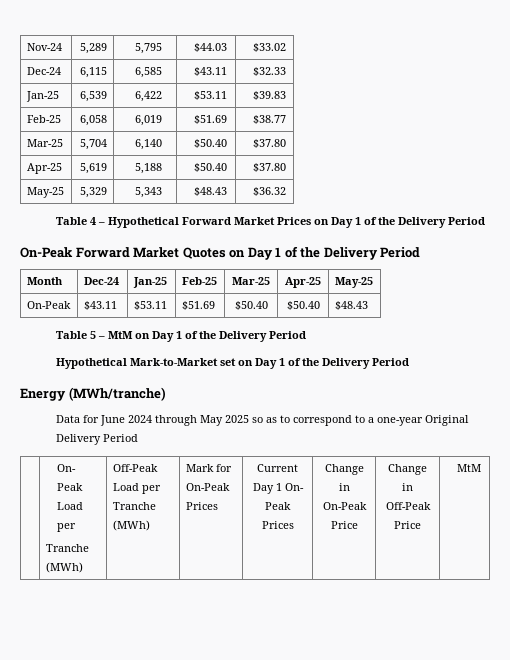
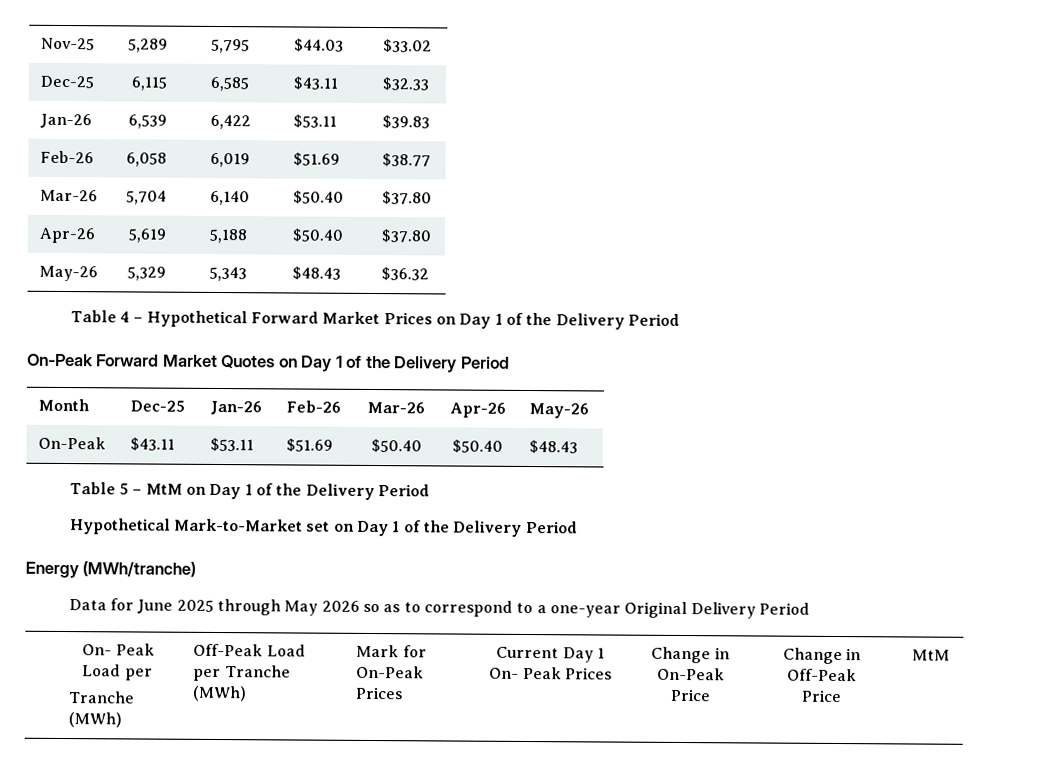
[26,43,62,51] Nov-24 -> [41,37,96,51] Nov-25
[26,67,61,75] Dec-24 -> [40,75,95,89] Dec-25
[25,91,59,102] Jan-25 -> [40,113,93,129] Jan-26
[26,115,61,123] Feb-25 -> [40,150,95,164] Feb-26
[26,139,63,147] Mar-25 -> [40,189,99,202] Mar-26
[26,163,62,174] Apr-25 -> [39,227,97,244] Apr-26
[26,187,64,198] May-25 -> [39,265,99,282] May-26
[83,277,119,285] [132,277,167,288] [181,277,217,285] [232,277,270,285] [285,277,321,288] [334,277,373,288] Dec-24 | Jan-25 | Feb-25 | Mar-25 | Apr-25 | May-25 -> [130,400,186,412] [210,400,263,416] [286,400,342,413] [367,401,425,414] [449,402,506,418] [529,403,590,419] Dec-25 | Jan-26 | Feb-26 | Mar-26 | Apr-26 | May-26
[128,415,153,423] 2024 -> [176,599,214,612] 2025
[225,415,250,423] 2025 -> [321,600,360,612] 2026

